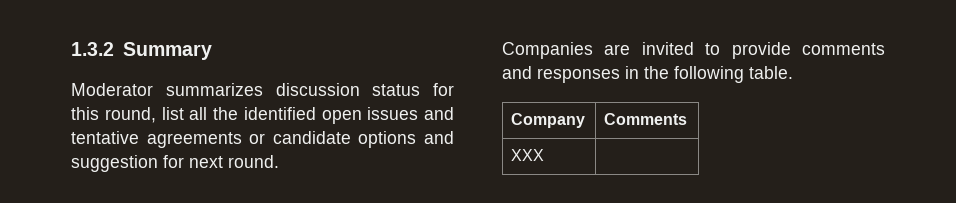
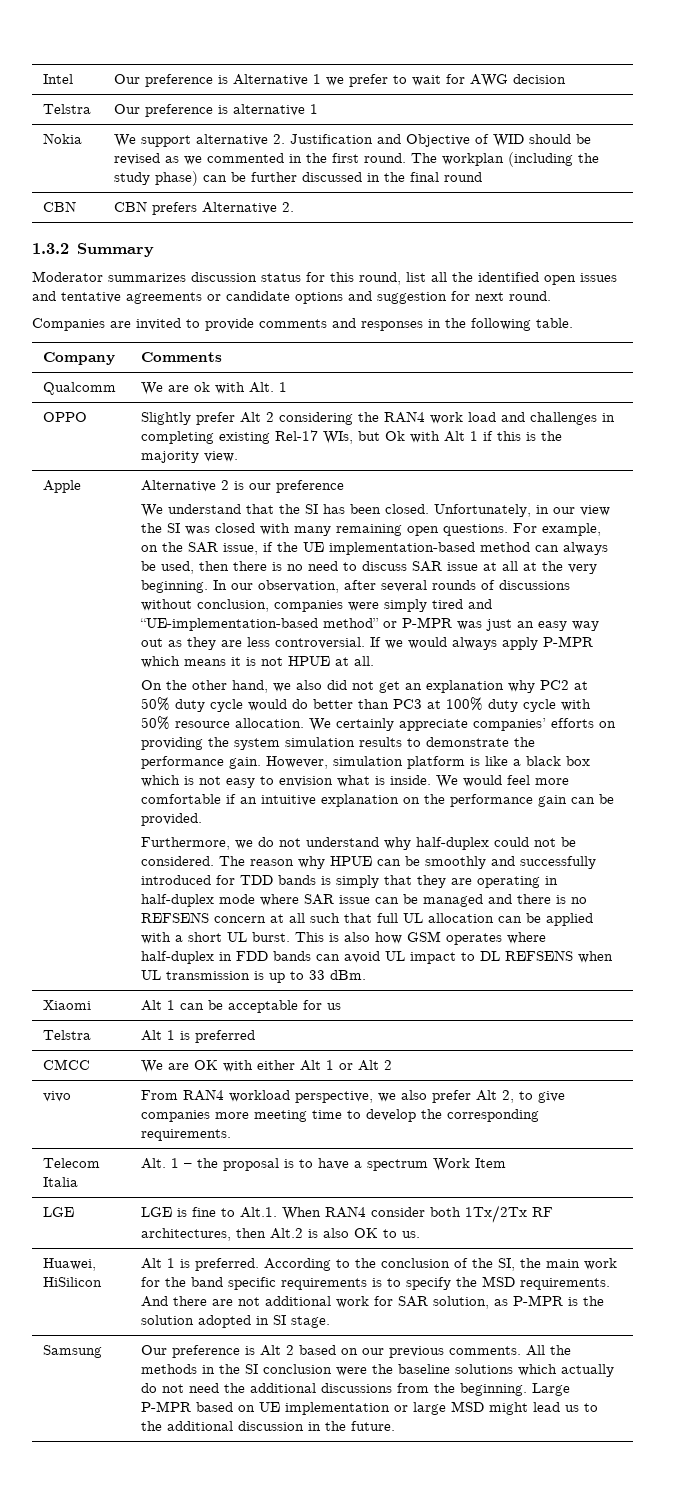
(71, 49) none -> [43,74,74,84] [114,74,567,87] [43,104,92,114] [114,104,319,117] [43,133,83,144] [114,134,592,147] [114,152,600,167] [114,171,483,186] [43,201,77,212] [114,201,295,215] Intel | Our preference is Alternative 1 we prefer to wait for AWG decision // Telstra | Our preference is alternative 1 // Nokia | We support alternative 2. Justification and Objective of WID should be revised as we commented in the first round. The workplan (including the study phase) can be further discussed in the final round // CBN | CBN prefers Alternative 2. //
[511,149,545,161] XXX | -> [43,382,117,395] [141,382,288,395] [43,412,88,422] [141,411,616,425] [141,430,563,444] [141,451,239,463] [43,480,82,493] [141,480,345,493] [141,504,611,517] [141,523,602,536] [141,542,609,555] [141,561,598,574] [141,580,571,593] [141,599,493,612] [140,617,600,631] [141,636,594,650] [141,656,375,668] [141,680,589,693] [141,697,592,712] [141,716,617,731] [141,737,536,750] [141,756,591,769] [141,775,570,788] [141,794,615,807] [141,813,203,826] [141,837,577,850] [141,856,597,869] [141,875,559,888] [141,894,588,907] [141,912,594,926] [141,931,547,945] [141,950,614,964] [141,970,367,983] [43,1000,92,1010] [141,1000,342,1013] [43,1030,92,1040] [141,1030,256,1043] [43,1059,91,1070] [141,1060,393,1073] [43,1091,72,1102] [141,1089,566,1103] [141,1109,540,1122] [141,1129,232,1141] [43,1158,101,1168] [43,1177,79,1187] [141,1158,507,1171] [43,1207,75,1217] [141,1205,554,1223] [141,1228,421,1241] [43,1258,97,1271] [43,1277,103,1287] [141,1258,618,1271] [141,1276,611,1290] [141,1295,605,1309] [141,1315,331,1328] [43,1345,103,1358] [141,1345,572,1358] [141,1364,615,1377] [141,1383,571,1396] [141,1401,599,1415] [141,1421,396,1431] Qualcomm | We are ok with Alt. 1 // OPPO | Slightly prefer Alt 2 considering the RAN4 work load and challenges in completing existing Rel-17 WIs, but Ok with Alt 1 if this is the majority view. // Apple | Alternative 2 is our preference // We understand that the SI has been closed. Unfortunately, in our view the SI was closed with many remaining open questions. For example, on the SAR issue, if the UE implementation-based method can always be used, then there is no need to discuss SAR issue at all at the very beginning. In our observation, after several rounds of discussions without conclusion, companies were simply tired and “UE-implementation-based method” or P-MPR was just an easy way out as they are less controversial. If we would always apply P-MPR which means it is not HPUE at all. // On the other hand, we also did not get an explanation why PC2 at 50% duty cycle would do better than PC3 at 100% duty cycle with 50% resource allocation. We certainly appreciate companies’ efforts on providing the system simulation results to demonstrate the performance gain. However, simulation platform is like a black box which is not easy to envision what is inside. We would feel more comfortable if an intuitive explanation on the performance gain can be provided. // Furthermore, we do not understand why half-duplex could not be considered. The reason why HPUE can be smoothly and successfully introduced for TDD bands is simply that they are operating in half-duplex mode where SAR issue can be managed and there is no REFSENS concern at all such that full UL allocation can be applied with a short UL burst. This is also how GSM operates where half-duplex in FDD bands can avoid UL impact to DL REFSENS when UL transmission is up to 33 dBm. // Xiaomi | Alt 1 can be acceptable for us // Telstra | Alt 1 is preferred // CMCC | We are OK with either Alt 1 or Alt 2 // vivo | From RAN4 workload perspective, we also prefer Alt 2, to give companies more meeting time to develop the corresponding requirements. // Telecom Italia | Alt. 1 – the proposal is to have a spectrum Work Item // LGE | LGE is fine to Alt.1. When RAN4 consider both 1Tx/2Tx RF architectures, then Alt.2 is also OK to us. // Huawei, HiSilicon | Alt 1 is preferred. According to the conclusion of the SI, the main work for the band specific requirements is to specify the MSD requirements. And there are not additional work for SAR solution, as P-MPR is the solution adopted in SI stage. // Samsung | Our preference is Alt 2 based on our previous comments. All the methods in the SI conclusion were the baseline solutions which actually do not need the additional discussions from the beginning. Large P-MPR based on UE implementation or large MSD might lead us to the additional discussion in the future.

